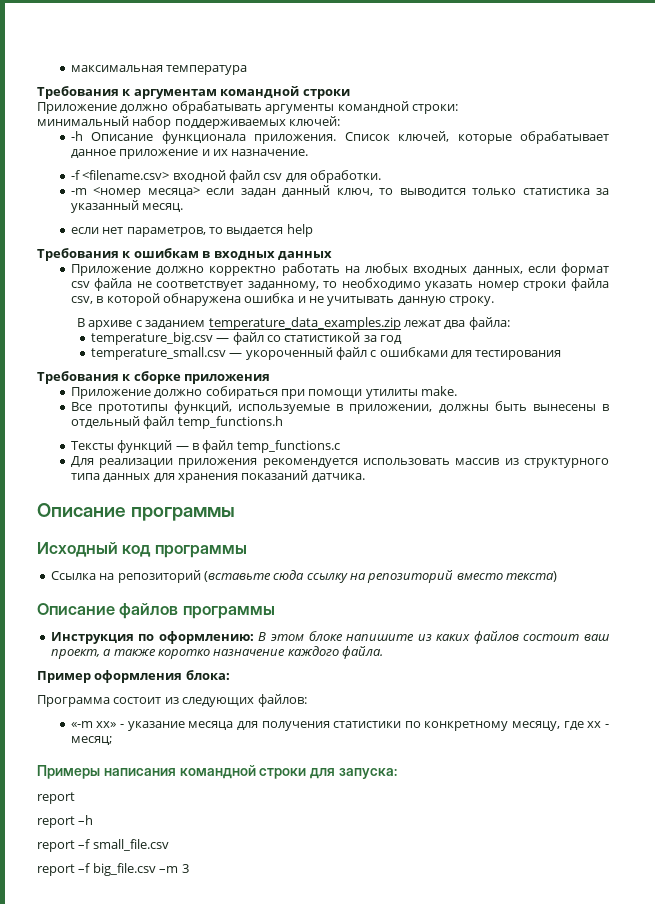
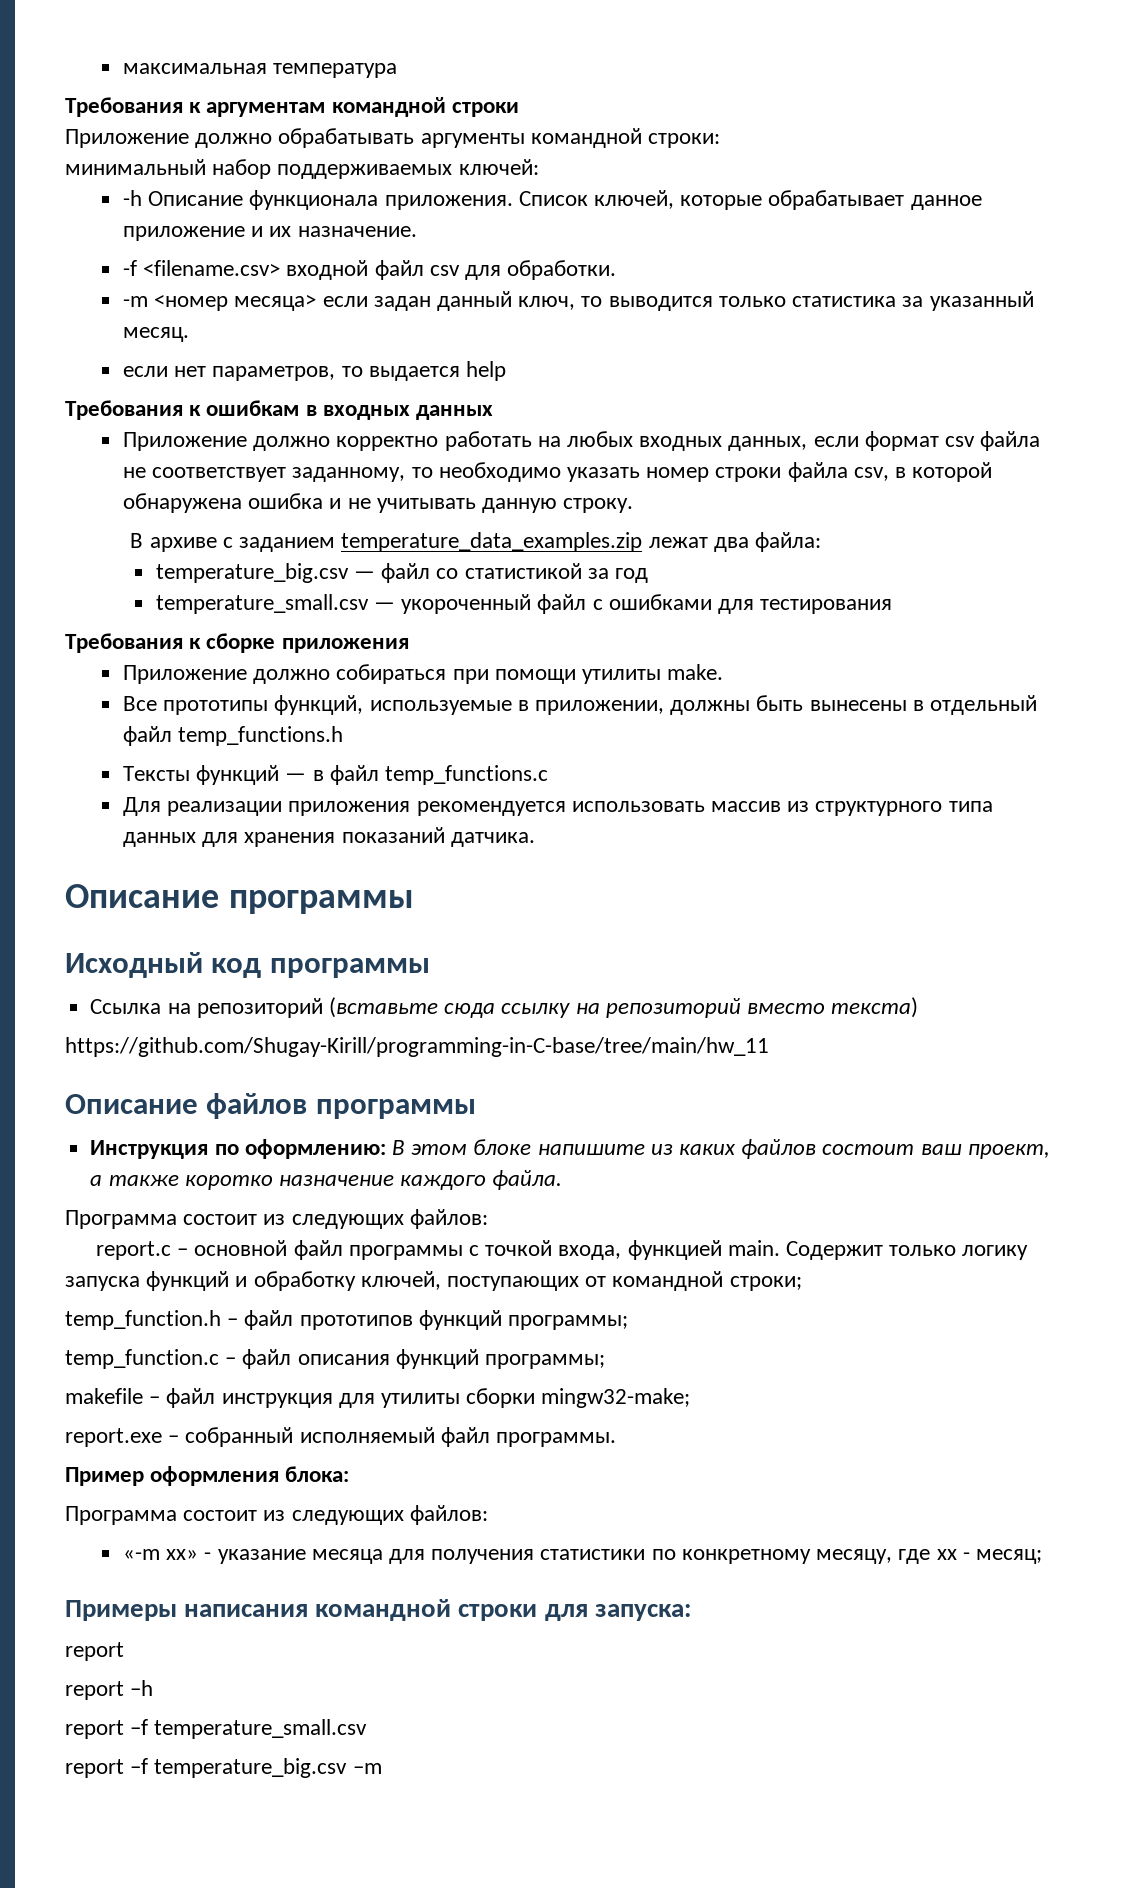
(558, 576) none -> [65,1037,769,1057] // https://github.com/Shugay-Kirill/programming-in-C-base/tree/main/hw_11
(383, 652) none -> [65,1209,488,1229] [95,1240,1029,1260] [65,1271,802,1291] [65,1310,629,1330] [65,1349,606,1369] [65,1388,691,1408] [65,1427,617,1447] // Программа состоит из следующих файлов: // report.c – основной файл программы с точкой входа, функцией main. Содержит только логику запуска функций и обработку ключей, поступающих от командной строки; // temp_function.h – файл прототипов функций программы; // temp_function.c – файл описания функций программы; // makefile – файл инструкция для утилиты сборки mingw32-make; // report.exe – собранный исполняемый файл программы.
[92,839,169,851] [37,863,189,876] small_file.csv // report –f big_file.csv –m 3 -> [154,1719,368,1739] [65,1758,382,1778] temperature_small.csv // report –f temperature_big.csv –m

